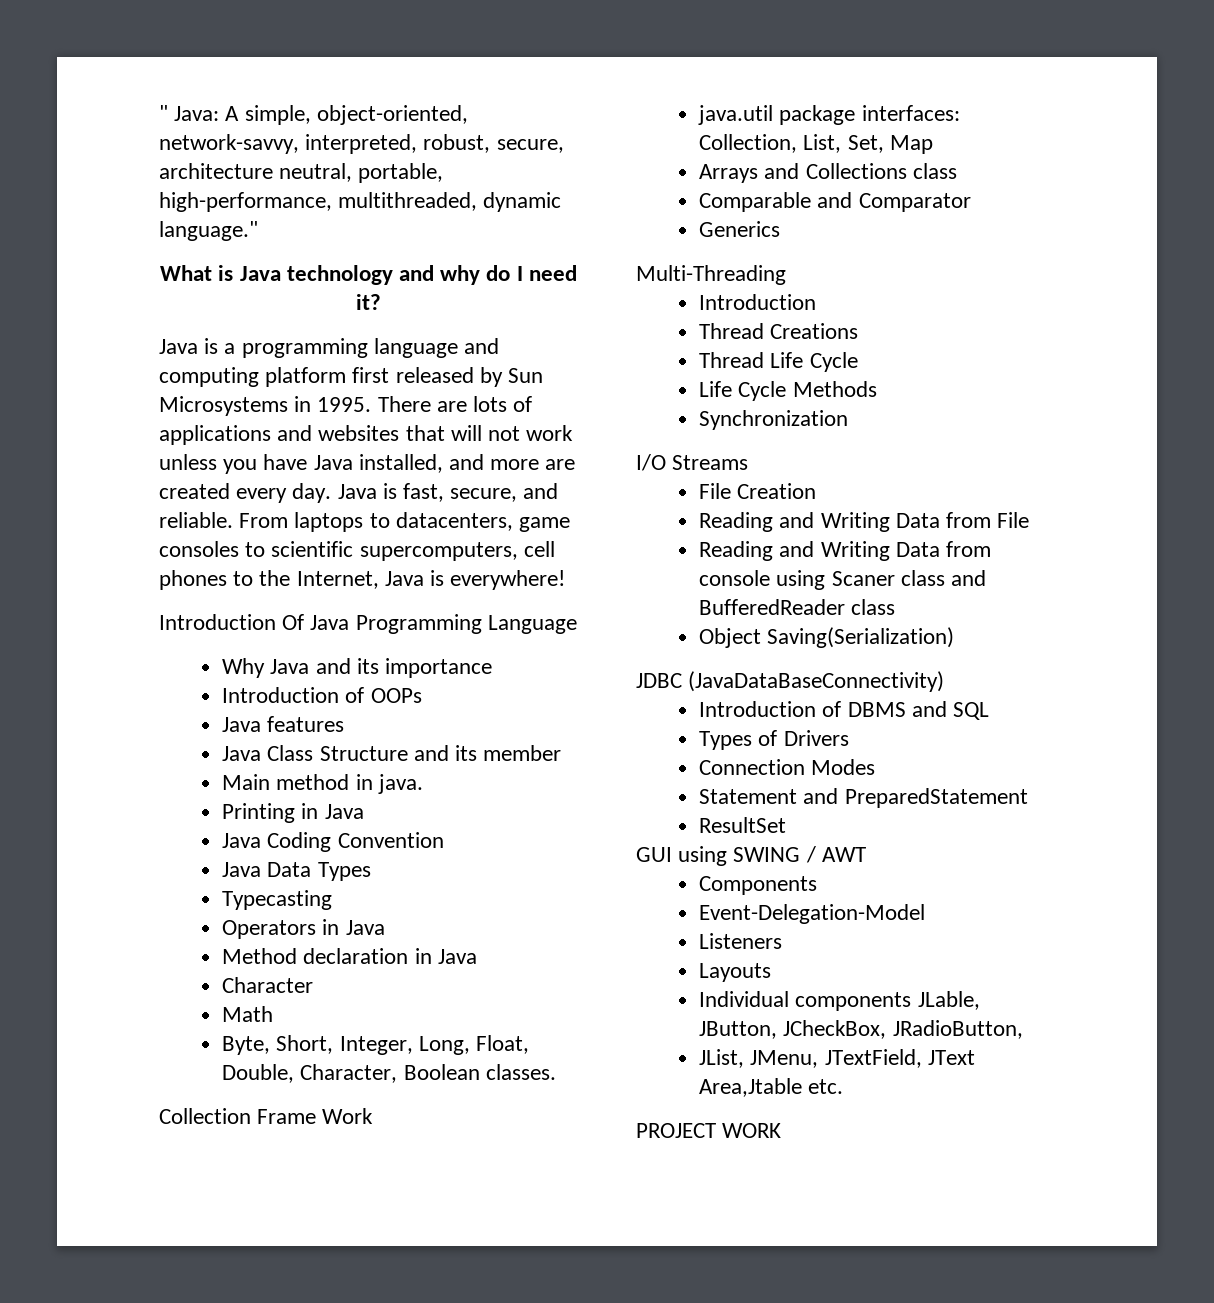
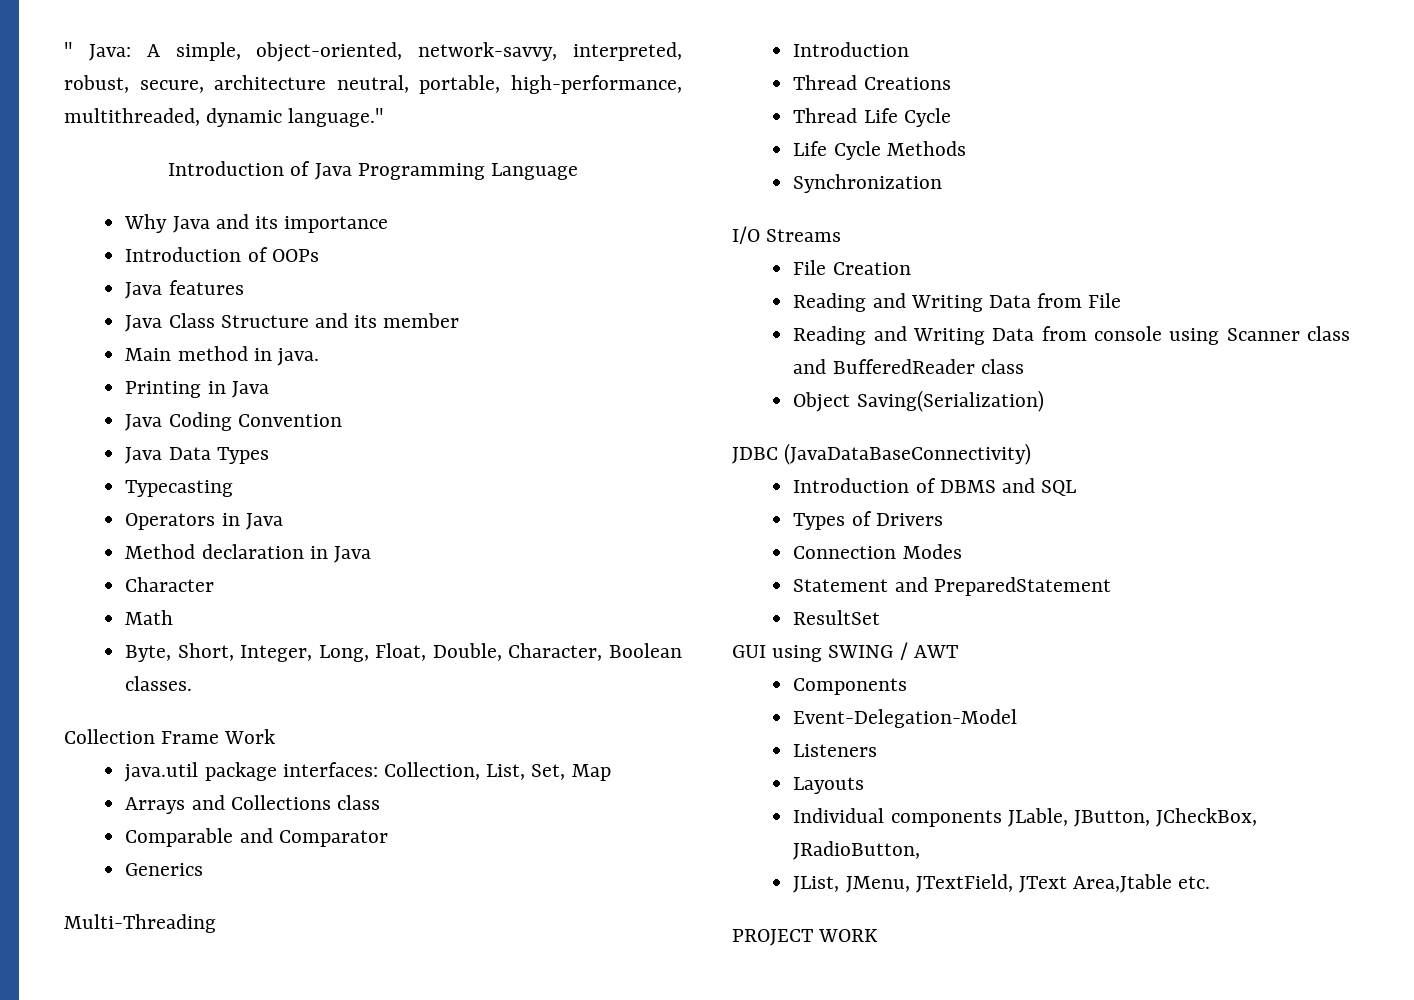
[160,265,577,285] [356,294,381,310] [159,338,500,358] [159,367,544,387] [159,396,533,416] [159,425,574,445] [159,454,576,474] [159,483,559,503] [159,512,571,532] [159,541,555,561] [159,570,566,590] [159,614,305,630] What is Java technology and why do I need it? // Java is a programming language and computing platform first released by Sun Microsystems in 1995. There are lots of applications and websites that will not work unless you have Java installed, and more are created every day. Java is fast, secure, and reliable. From laptops to datacenters, game consoles to scientific supercomputers, cell phones to the Internet, Java is everywhere! // Introduction Of -> [168,161,311,176] Introduction of
[831,571,895,586] Scaner -> [1226,328,1300,341] Scanner

